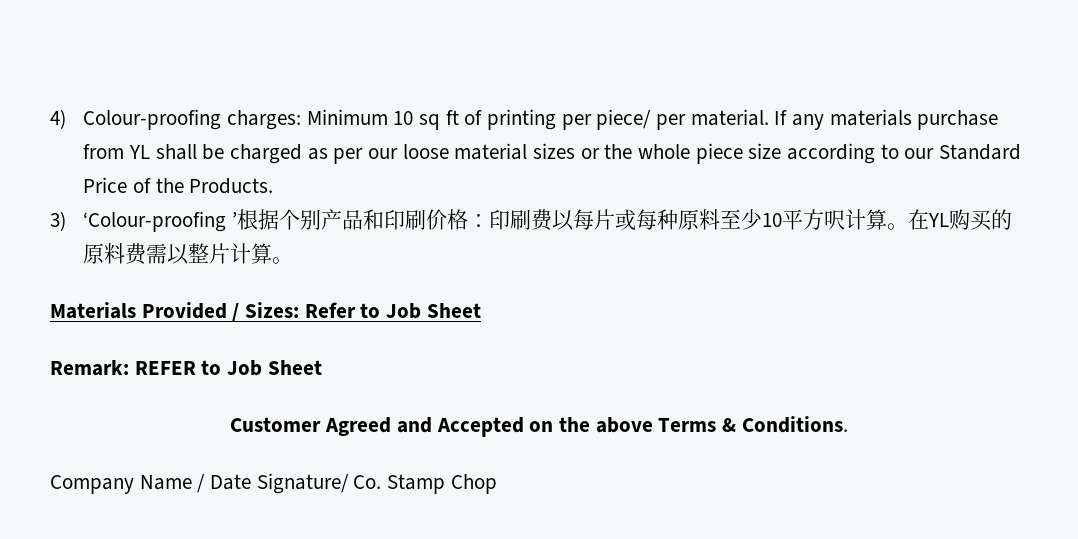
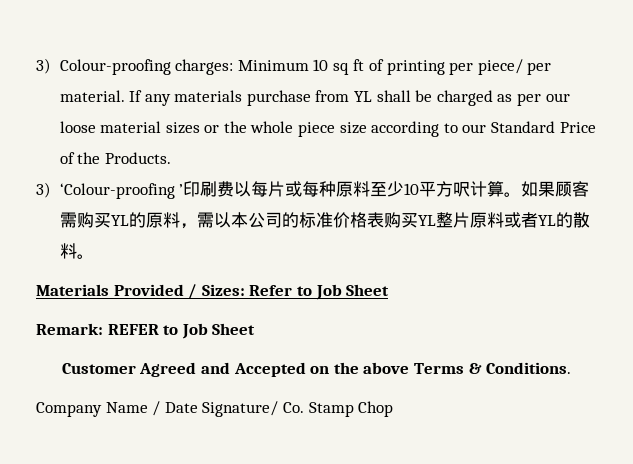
[50,109,66,129] 4) -> [36,58,51,74] 3)
[237,209,490,230] 根据个别产品和印刷价格： -> (184, 189) none
[908,209,1013,231] [83,243,273,265] 在YL购买的原料费需以整片计算 -> [521,181,590,197] [59,212,590,229] [59,243,77,259] 如果顾客需购买YL的原料，需以本公司的标准价格表购买YL整片原料或者YL的散料

